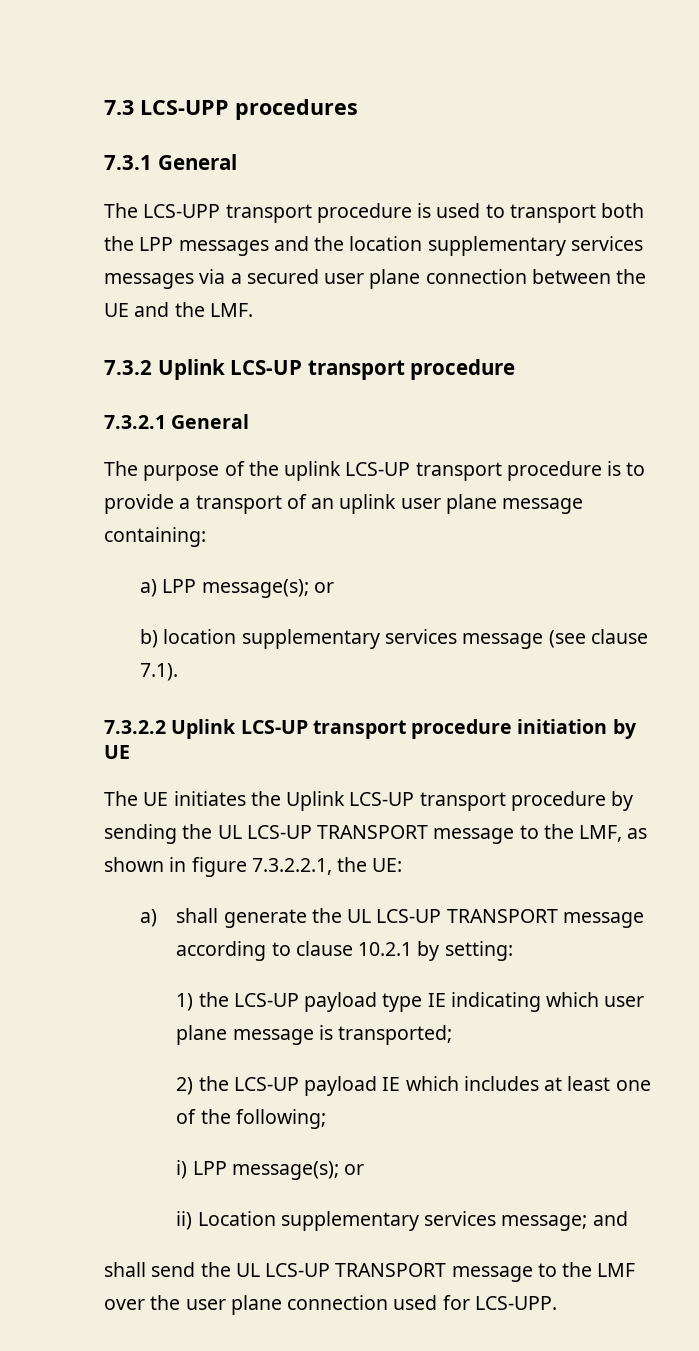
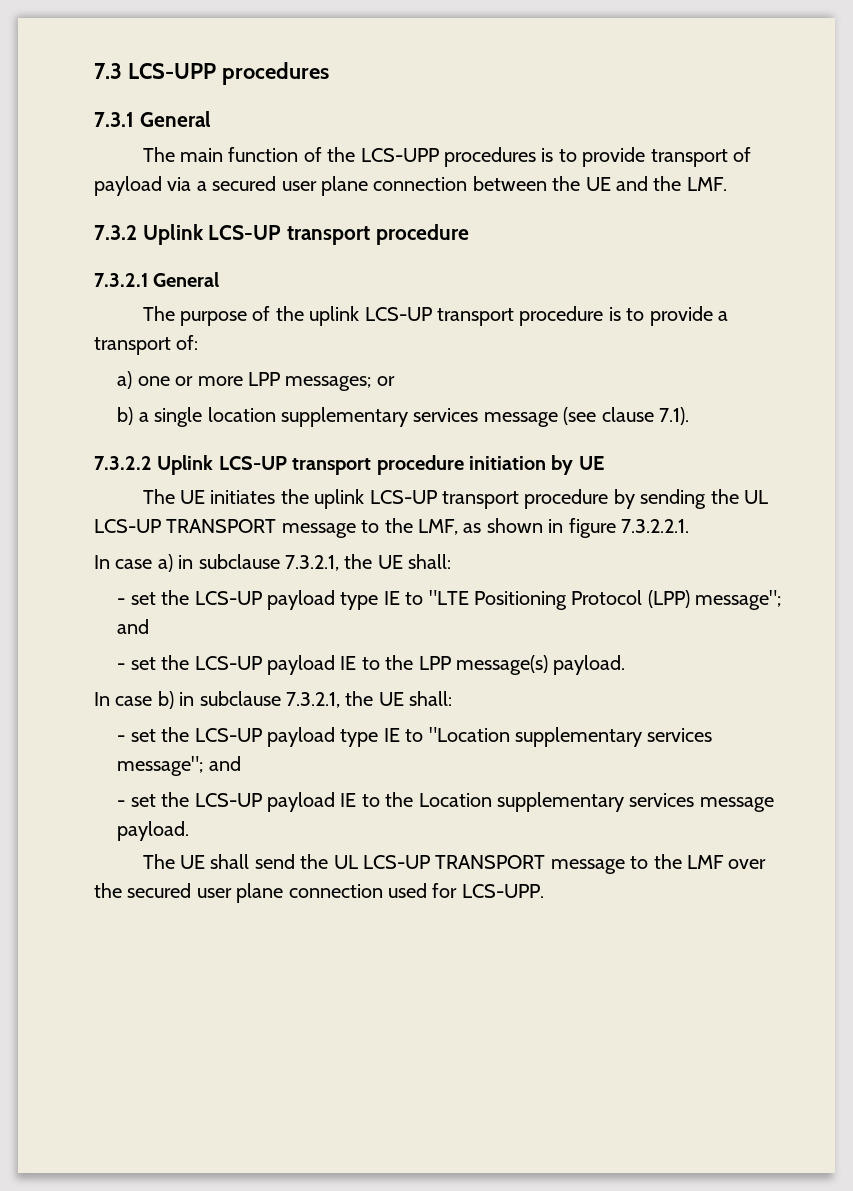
[143,203,645,223] [104,236,643,256] [104,273,194,289] LCS-UPP transport procedure is used to transport both the LPP messages and the location supplementary services messages -> [180,147,752,167] [94,176,162,196] main function of the LCS-UPP procedures is to provide transport of payload
[286,494,584,514] [104,527,206,547] [140,579,309,598] of an uplink user plane message containing: // a) LPP message(s); -> [176,335,199,350] [117,371,372,391] of: // a) one or more LPP messages;
(159, 638) none -> [138,407,203,427] a single
[286,791,346,811] Uplink -> [314,489,365,509] uplink
[251,857,403,875] [140,908,644,928] [176,941,513,961] [176,992,645,1012] [176,1025,453,1045] [176,1076,651,1096] [176,1109,326,1129] [176,1160,365,1180] [176,1211,628,1231] 7.3.2.2.1, the UE: // a) shall generate the UL LCS-UP TRANSPORT message according to clause 10.2.1 by setting: // 1) the LCS-UP payload type IE indicating which user plane message is transported; // 2) the LCS-UP payload IE which includes at least one of the following; // i) LPP message(s); or // ii) Location supplementary services message; and // -> [620,519,689,533] [94,554,452,572] [117,590,782,610] [117,619,150,634] [117,655,626,675] [94,691,453,709] [117,727,713,747] [117,756,241,776] [117,792,774,812] [117,821,190,841] [142,854,206,869] 7.3.2.2.1. // In case a) in subclause 7.3.2.1, the UE shall: // - set the LCS-UP payload type IE to "LTE Positioning Protocol (LPP) message"; and // - set the LCS-UP payload IE to the LPP message(s) payload. // In case b) in subclause 7.3.2.1, the UE shall: // - set the LCS-UP payload type IE to "Location supplementary services message"; and // - set the LCS-UP payload IE to the Location supplementary services message payload. // The UE
(181, 1302) none -> [127,883,192,898] secured

